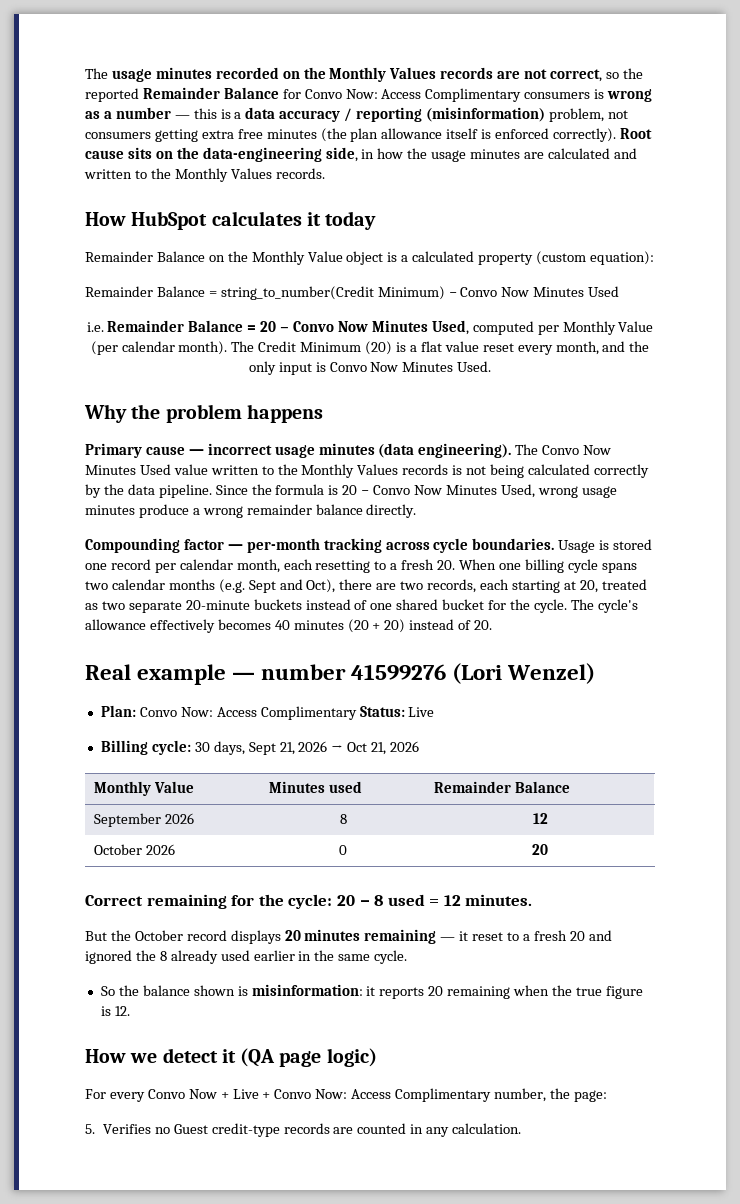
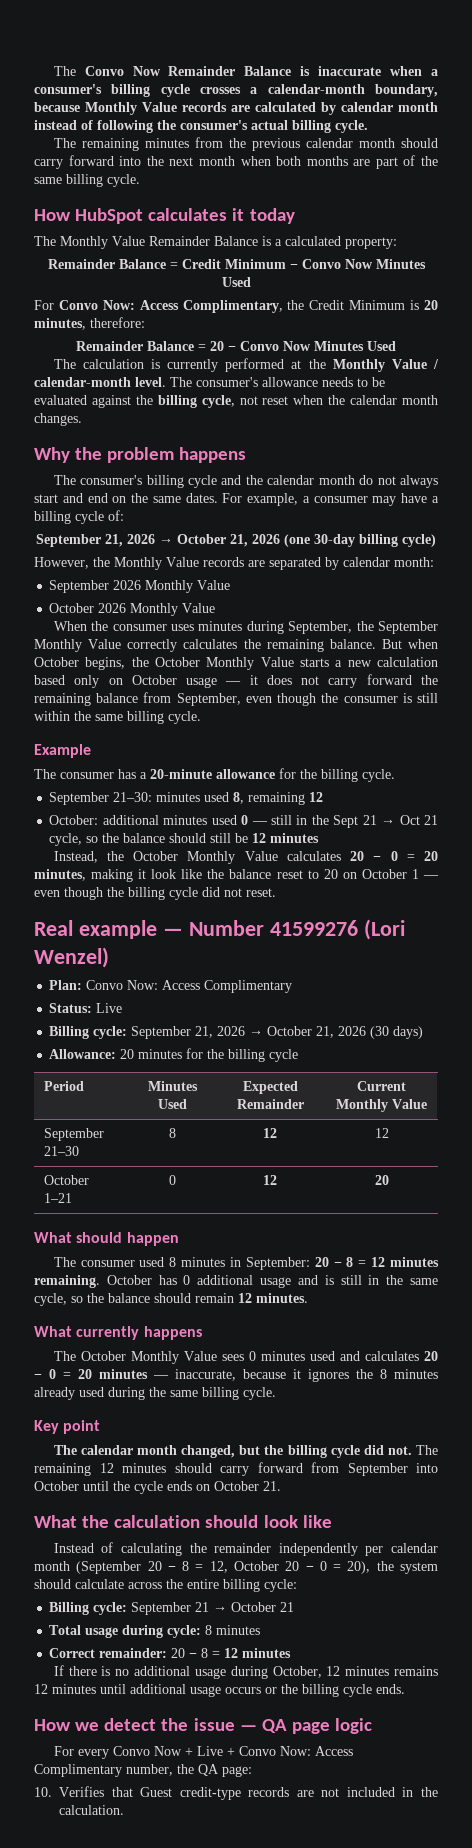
[85,67,643,82] [85,87,653,102] [85,107,628,122] [85,128,652,142] [85,147,637,162] [84,168,325,182] The usage minutes recorded on the Monthly Values records are not correct, so the reported Remainder Balance for Convo Now: Access Complimentary consumers is wrong as a number — this is a data accuracy / reporting (misinformation) problem, not consumers getting extra free minutes (the plan allowance itself is enforced correctly). Root cause sits on the data-engineering side, in how the usage minutes are calculated and written to the Monthly Values records. -> [53,66,439,76] [34,84,438,97] [34,102,438,115] [34,120,368,133] [53,137,439,151] [34,155,438,169] [34,174,140,187] The Convo Now Remainder Balance is inaccurate when a consumer's billing cycle crosses a calendar-month boundary, because Monthly Value records are calculated by calendar month instead of following the consumer's actual billing cycle. // The remaining minutes from the previous calendar month should carry forward into the next month when both months are part of the same billing cycle.
[85,251,654,265] [85,286,620,300] [86,322,104,332] Remainder Balance on the Monthly Value object is a calculated property (custom equation): // Remainder Balance = string_to_number(Credit Minimum) − Convo Now Minutes Used // i.e. -> [34,236,397,249] [47,259,426,269] [221,277,251,287] [34,300,439,313] [34,317,145,330] The Monthly Value Remainder Balance is a calculated property: // Remainder Balance = Credit Minimum − Convo Now Minutes Used // For Convo Now: Access Complimentary, the Credit Minimum is 20 minutes, therefore: //
[431,320,654,335] [90,341,650,355] [248,361,492,375] [84,404,323,423] [85,443,612,458] [85,464,649,478] [85,484,617,498] [85,504,417,518] [85,538,653,553] [85,559,637,573] [85,579,647,593] [85,599,638,613] [85,619,493,633] Used, computed per Monthly Value (per calendar month). The Credit Minimum (20) is a flat value reset every month, and the only input is Convo Now Minutes Used. // Why the problem happens // Primary cause — incorrect usage minutes (data engineering). The Convo Now Minutes Used value written to the Monthly Values records is not being calculated correctly by the data pipeline. Since the formula is 20 − Convo Now Minutes Used, wrong usage minutes produce a wrong remainder balance directly. // Compounding factor — per-month tracking across cycle boundaries. Usage is stored one record per calendar month, each resetting to a fresh 20. When one billing cycle spans two calendar months (e.g. Sept and Oct), there are two records, each starting at 20, treated as two separate 20-minute buckets instead of one shared bucket for the cycle. The cycle's allowance effectively becomes 40 minutes (20 + 20) instead of 20. -> [367,341,396,351] [53,358,439,372] [34,377,385,387] [34,395,438,408] [34,413,82,426] [34,447,247,463] [53,475,438,488] [34,493,440,506] [34,510,124,524] [36,534,436,547] [34,557,434,570] [49,580,231,593] [49,603,216,616] [53,621,439,634] [34,639,438,652] [34,657,438,670] [34,674,438,688] [34,692,439,706] [34,711,201,724] [34,744,91,758] [34,768,395,782] [49,792,324,805] [49,815,438,828] [49,833,320,846] [53,851,438,864] [34,869,440,882] [34,887,276,900] Used // The calculation is currently performed at the Monthly Value / calendar-month level. The consumer's allowance needs to be evaluated against the billing cycle, not reset when the calendar month changes. // Why the problem happens // The consumer's billing cycle and the calendar month do not always start and end on the same dates. For example, a consumer may have a billing cycle of: // September 21, 2026 → October 21, 2026 (one 30-day billing cycle) // However, the Monthly Value records are separated by calendar month: // September 2026 Monthly Value // October 2026 Monthly Value // When the consumer uses minutes during September, the September Monthly Value correctly calculates the remaining balance. But when October begins, the October Monthly Value starts a new calculation based only on October usage — it does not carry forward the remaining balance from September, even though the consumer is still within the same billing cycle. // Example // The consumer has a 20-minute allowance for the billing cycle. // September 21–30: minutes used 8, remaining 12 // October: additional minutes used 0 — still in the Sept 21 → Oct 21 cycle, so the balance should still be 12 minutes // Instead, the October Monthly Value calculates 20 − 0 = 20 minutes, making it look like the balance reset to 20 on October 1 — even though the billing cycle did not reset.
[261,664,347,680] number -> [188,920,264,936] Number
(357, 713) none -> (293, 986) //
[194,741,420,755] [93,781,194,796] [268,781,362,793] [433,781,570,793] [93,813,194,827] 30 days, Sept 21, 2026 → Oct 21, 2026 // Monthly Value | Minutes used | Remainder Balance // September 2026 -> [131,1026,424,1039] [49,1048,299,1062] [44,1081,85,1091] [148,1081,198,1091] [158,1099,187,1109] [242,1081,298,1094] [236,1099,304,1109] [357,1081,406,1091] [336,1099,427,1112] [44,1128,105,1141] [44,1146,80,1156] September 21, 2026 → October 21, 2026 (30 days) // Allowance: 20 minutes for the billing cycle // Period | Minutes Used | Expected Remainder | Current Monthly Value // September 21–30
[93,844,175,855] [339,845,347,855] // October 2026 | 0 -> [374,1128,389,1138] [44,1175,90,1185] [44,1193,73,1203] [169,1175,176,1185] [263,1175,277,1185] | 12 // October 1–21 | 0 | 12
[85,894,533,909] [85,929,612,944] [85,950,132,964] Correct remaining for the cycle: 20 − 8 used = 12 minutes. // But the October record displays 20 minutes remaining — it reset to a fresh 20 and ignored -> [34,1232,179,1246] [53,1257,440,1270] [34,1275,438,1288] [34,1293,308,1306] [34,1326,202,1340] [53,1351,439,1364] [34,1369,349,1382] What should happen // The consumer used 8 minutes in September: 20 − 8 = 12 minutes remaining. October has 0 additional usage and is still in the same cycle, so the balance should remain 12 minutes. // What currently happens // The October Monthly Value sees 0 minutes used and calculates 20 − 0 = 20 minutes — inaccurate, because it ignores
(167, 956) none -> [394,1369,438,1379] minutes
[253,950,408,964] [100,984,643,999] [100,1006,130,1016] [85,1048,377,1067] earlier in the same cycle. // So the balance shown is misinformation: it reports 20 remaining when the true figure is 12. // How we detect it (QA page logic) -> [108,1387,276,1400] [34,1420,101,1434] [53,1445,438,1458] [34,1462,438,1476] [34,1481,281,1494] [34,1515,332,1528] [53,1542,438,1556] [34,1561,438,1574] [34,1579,297,1592] [49,1602,295,1615] [49,1625,261,1638] [49,1648,292,1658] [53,1665,439,1679] [34,1684,405,1697] [34,1718,373,1734] during the same billing cycle. // Key point // The calendar month changed, but the billing cycle did not. The remaining 12 minutes should carry forward from September into October until the cycle ends on October 21. // What the calculation should look like // Instead of calculating the remainder independently per calendar month (September 20 − 8 = 12, October 20 − 0 = 20), the system should calculate across the entire billing cycle: // Billing cycle: September 21 → October 21 // Total usage during cycle: 8 minutes // Correct remainder: 20 − 8 = 12 minutes // If there is no additional usage during October, 12 minutes remains 12 minutes until additional usage occurs or the billing cycle ends. // How we detect the issue — QA page logic
(570, 1093) none -> [198,1764,219,1776] QA
[85,1124,170,1134] 5. Verifies no -> [34,1786,133,1797] 10. Verifies that
[357,1123,450,1137] counted in any -> [321,1787,438,1797] not included in the

